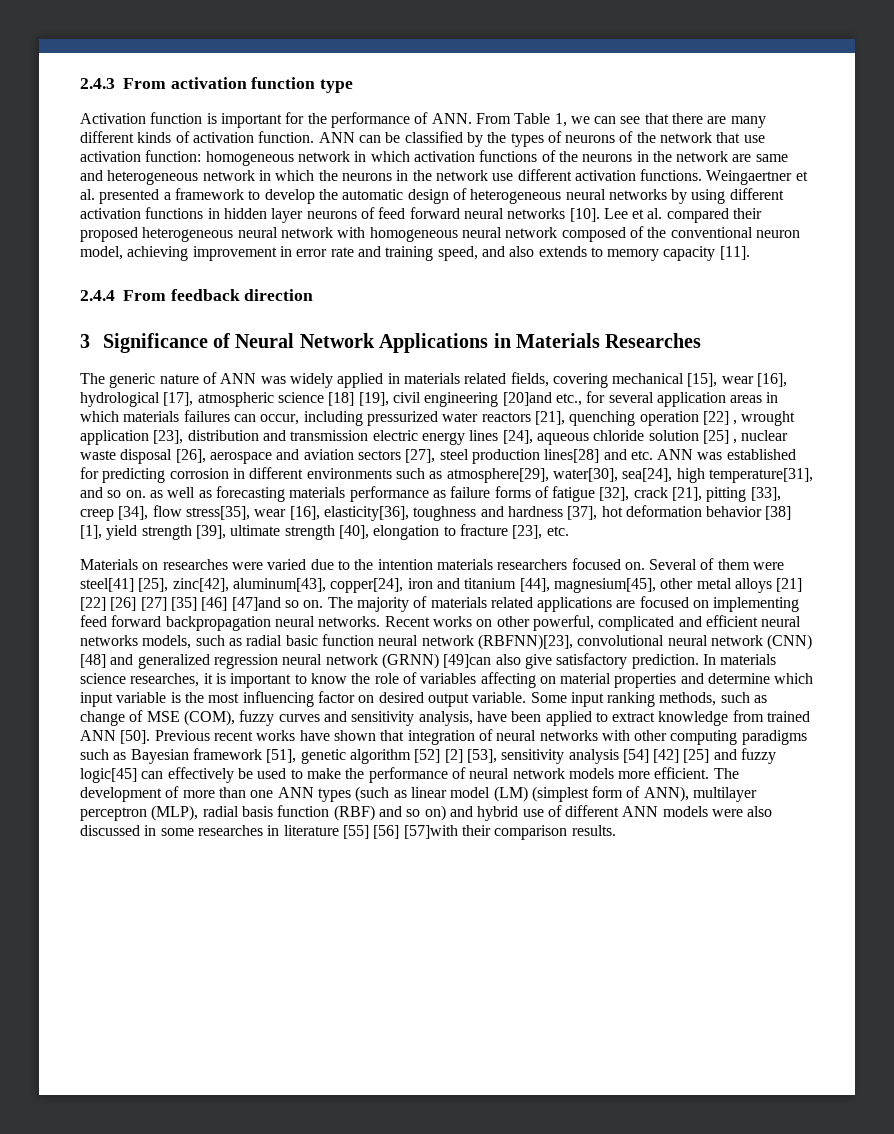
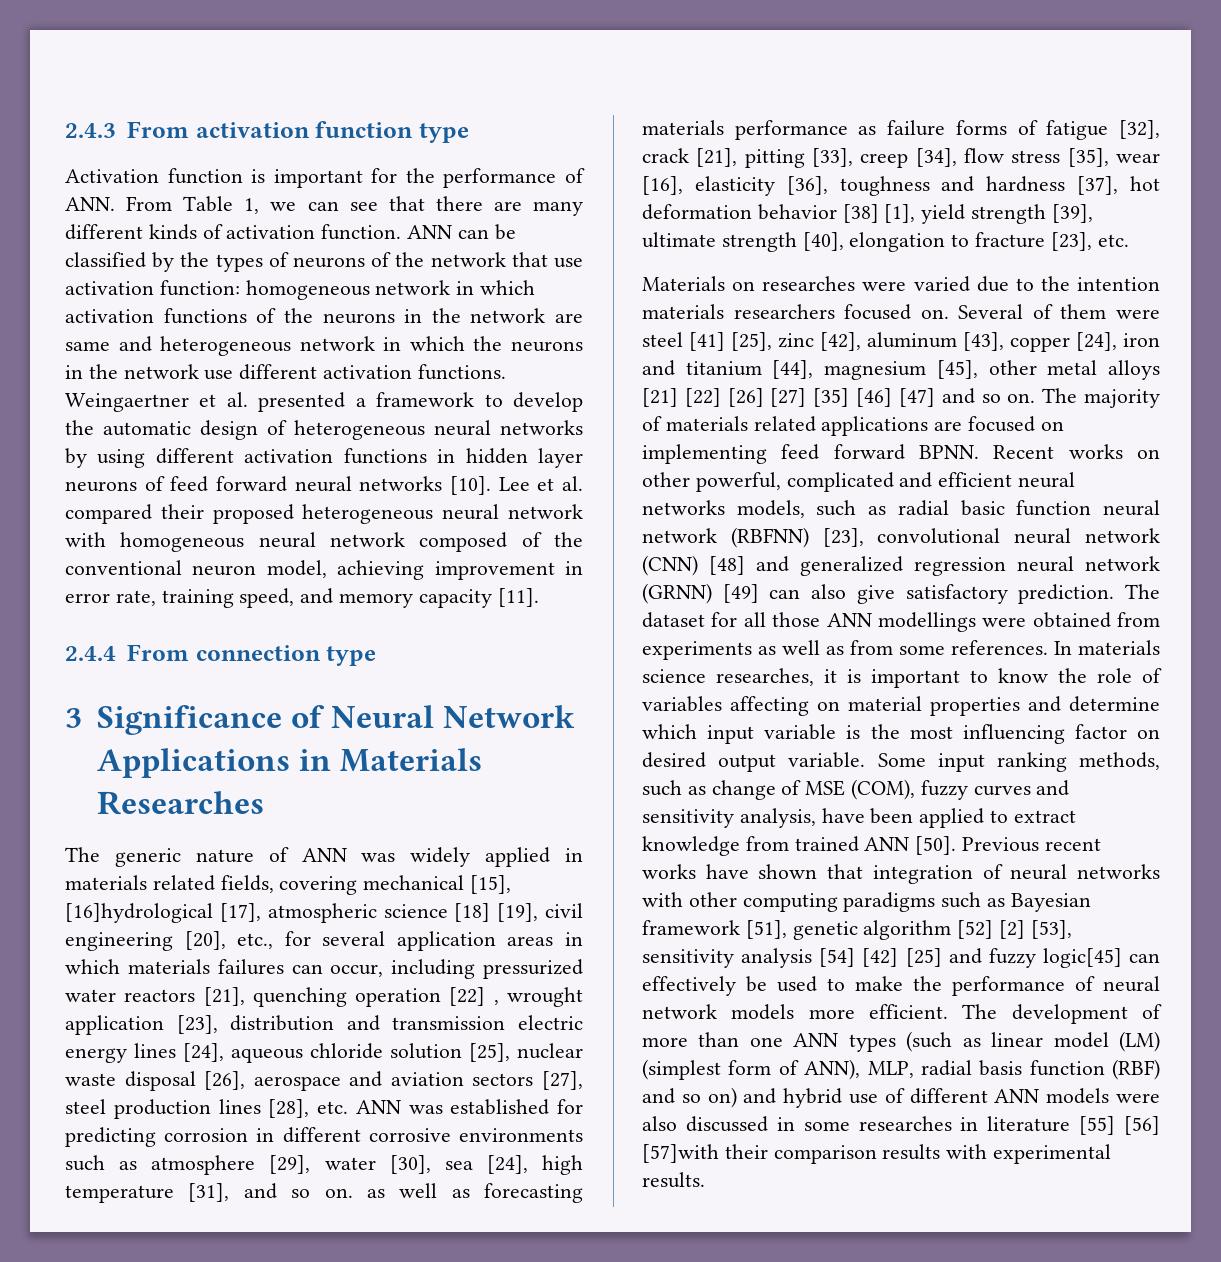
[330,246,381,257] rate and -> [115,590,156,606] rate,
[509,246,603,257] also extends to -> (334, 596) none
[170,289,314,301] feedback direction -> [195,645,377,666] connection type
[721,373,788,387] [80,392,160,407] wear [16], hydrological -> [65,903,213,923] [16]hydrological
[502,392,552,406] [20]and -> [184,931,226,950] [20],
[702,430,738,444] [25] , -> [469,1043,510,1062] [25],
[544,449,627,463] lines[28] and -> [218,1099,310,1118] lines [28],
(304, 473) none -> [368,1128,451,1142] corrosive
[446,468,813,483] atmosphere[29], water[30], sea[24], high temperature[31], -> [151,1155,583,1175] [65,1183,230,1203] atmosphere [29], water [30], sea [24], high temperature [31],
[185,506,409,521] stress[35], wear [16], elasticity[36], -> [1011,148,1160,167] [642,176,828,196] stress [35], wear [16], elasticity [36],
[80,578,404,593] steel[41] [25], zinc[42], aluminum[43], copper[24], -> [642,332,1117,352] steel [41] [25], zinc [42], aluminum [43], copper [24],
[553,578,656,593] magnesium[45], -> [824,360,978,380] magnesium [45],
[231,597,281,611] [47]and -> [898,388,975,407] [47] and
[165,616,381,631] backpropagation neural networks. -> [919,445,979,459] BPNN.
[477,634,573,650] (RBFNN)[23], -> [730,527,864,548] (RBFNN) [23],
[443,654,492,668] [49]can -> [722,584,801,603] [49] can
(699, 661) none -> [1125,584,1160,599] [642,612,1160,632] [642,640,1048,660] The dataset for all those ANN modellings were obtained from experiments as well as from some references.
[693,787,758,802] [80,805,199,821] multilayer perceptron (MLP), -> [867,1061,914,1078] MLP,
(568, 832) none -> [882,1144,1112,1164] results with experimental

